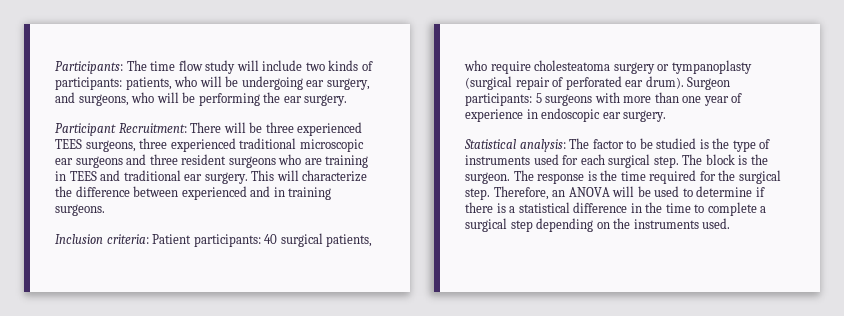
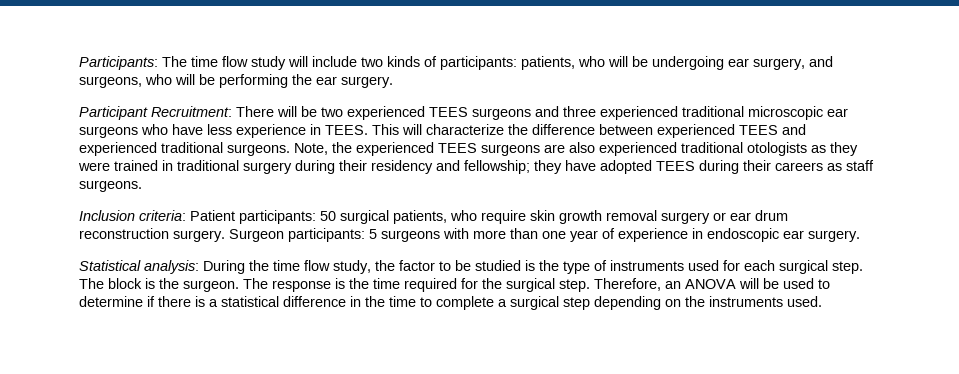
[265,122,363,136] [55,139,136,152] three experienced TEES surgeons, -> [321,106,559,120] two experienced TEES surgeons and
[126,154,369,168] [55,170,248,184] and three resident surgeons who are training in TEES and traditional ear surgery. -> [141,124,368,138] who have less experience in TEES.
[250,186,332,200] and in training -> [739,124,806,135] [79,142,858,156] [78,160,874,174] TEES and experienced traditional surgeons. Note, the experienced TEES surgeons are also experienced traditional otologists as they were trained in traditional surgery during their residency and fellowship; they have adopted TEES during their careers as staff
[264,234,278,244] 40 -> [320,211,336,221] 50
[534,60,752,74] [465,76,684,90] cholesteatoma surgery or tympanoplasty (surgical repair of perforated ear drum). -> [530,210,788,224] [79,228,225,242] skin growth removal surgery or ear drum reconstruction surgery.
[569,138,590,149] The -> [203,260,395,274] During the time flow study, the

